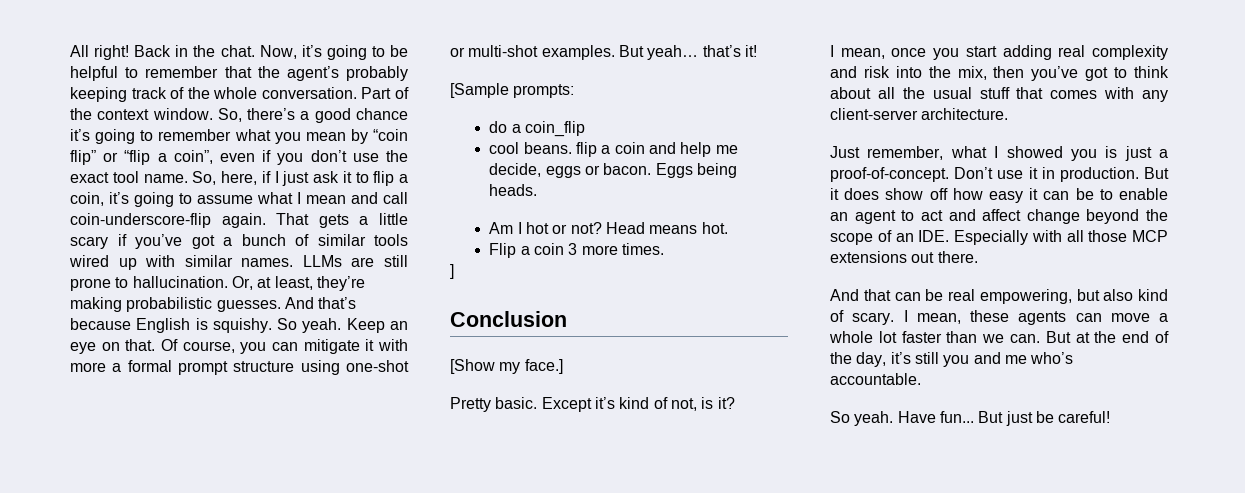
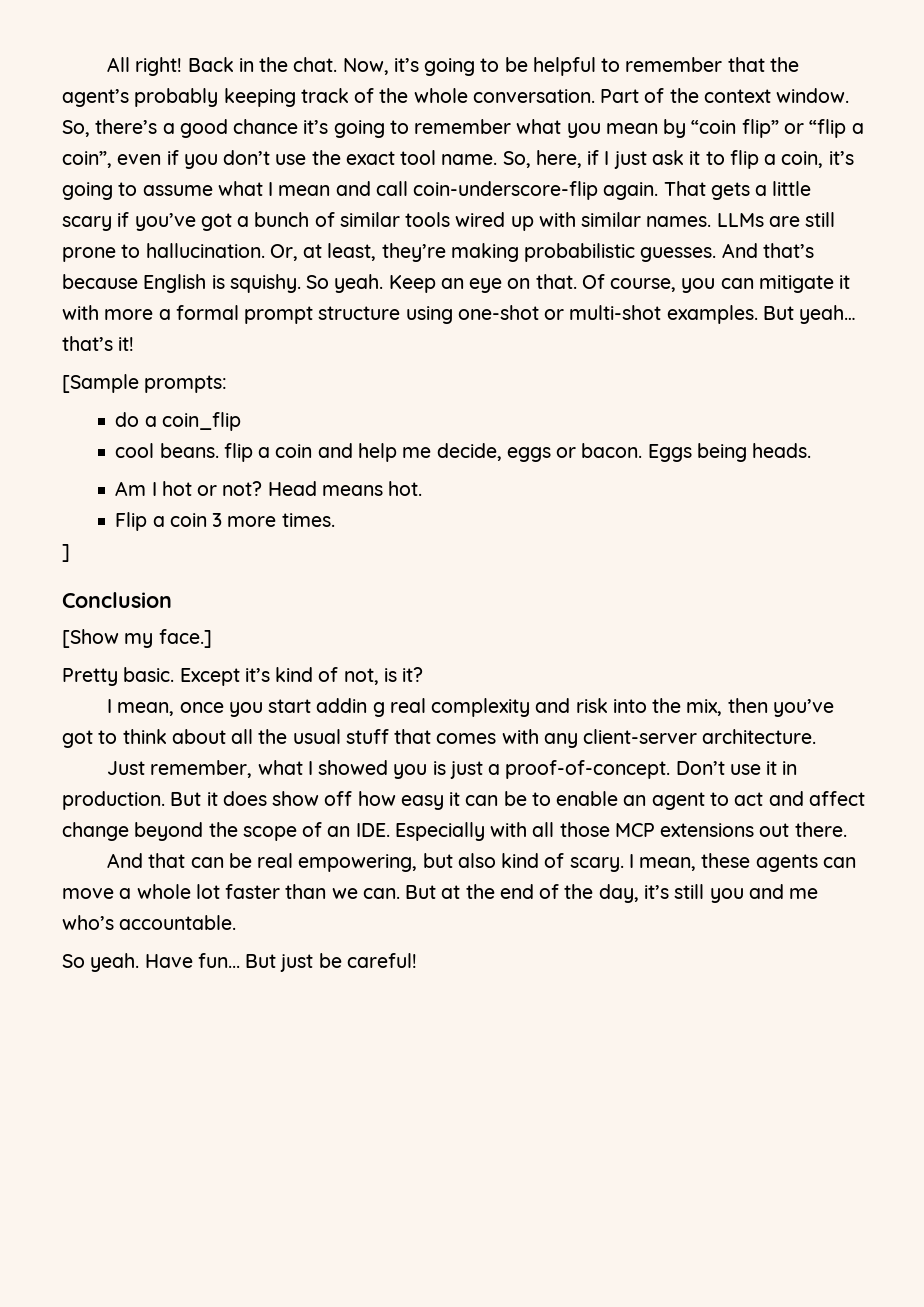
[1002,45,1052,60] adding -> [316,698,385,717] addin g

